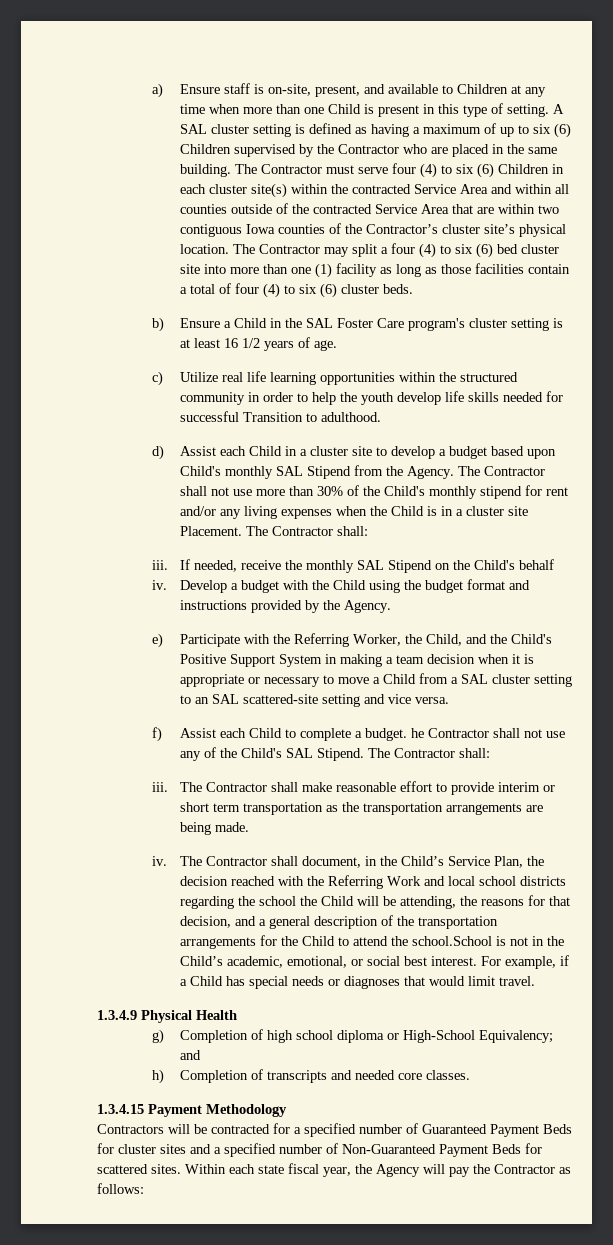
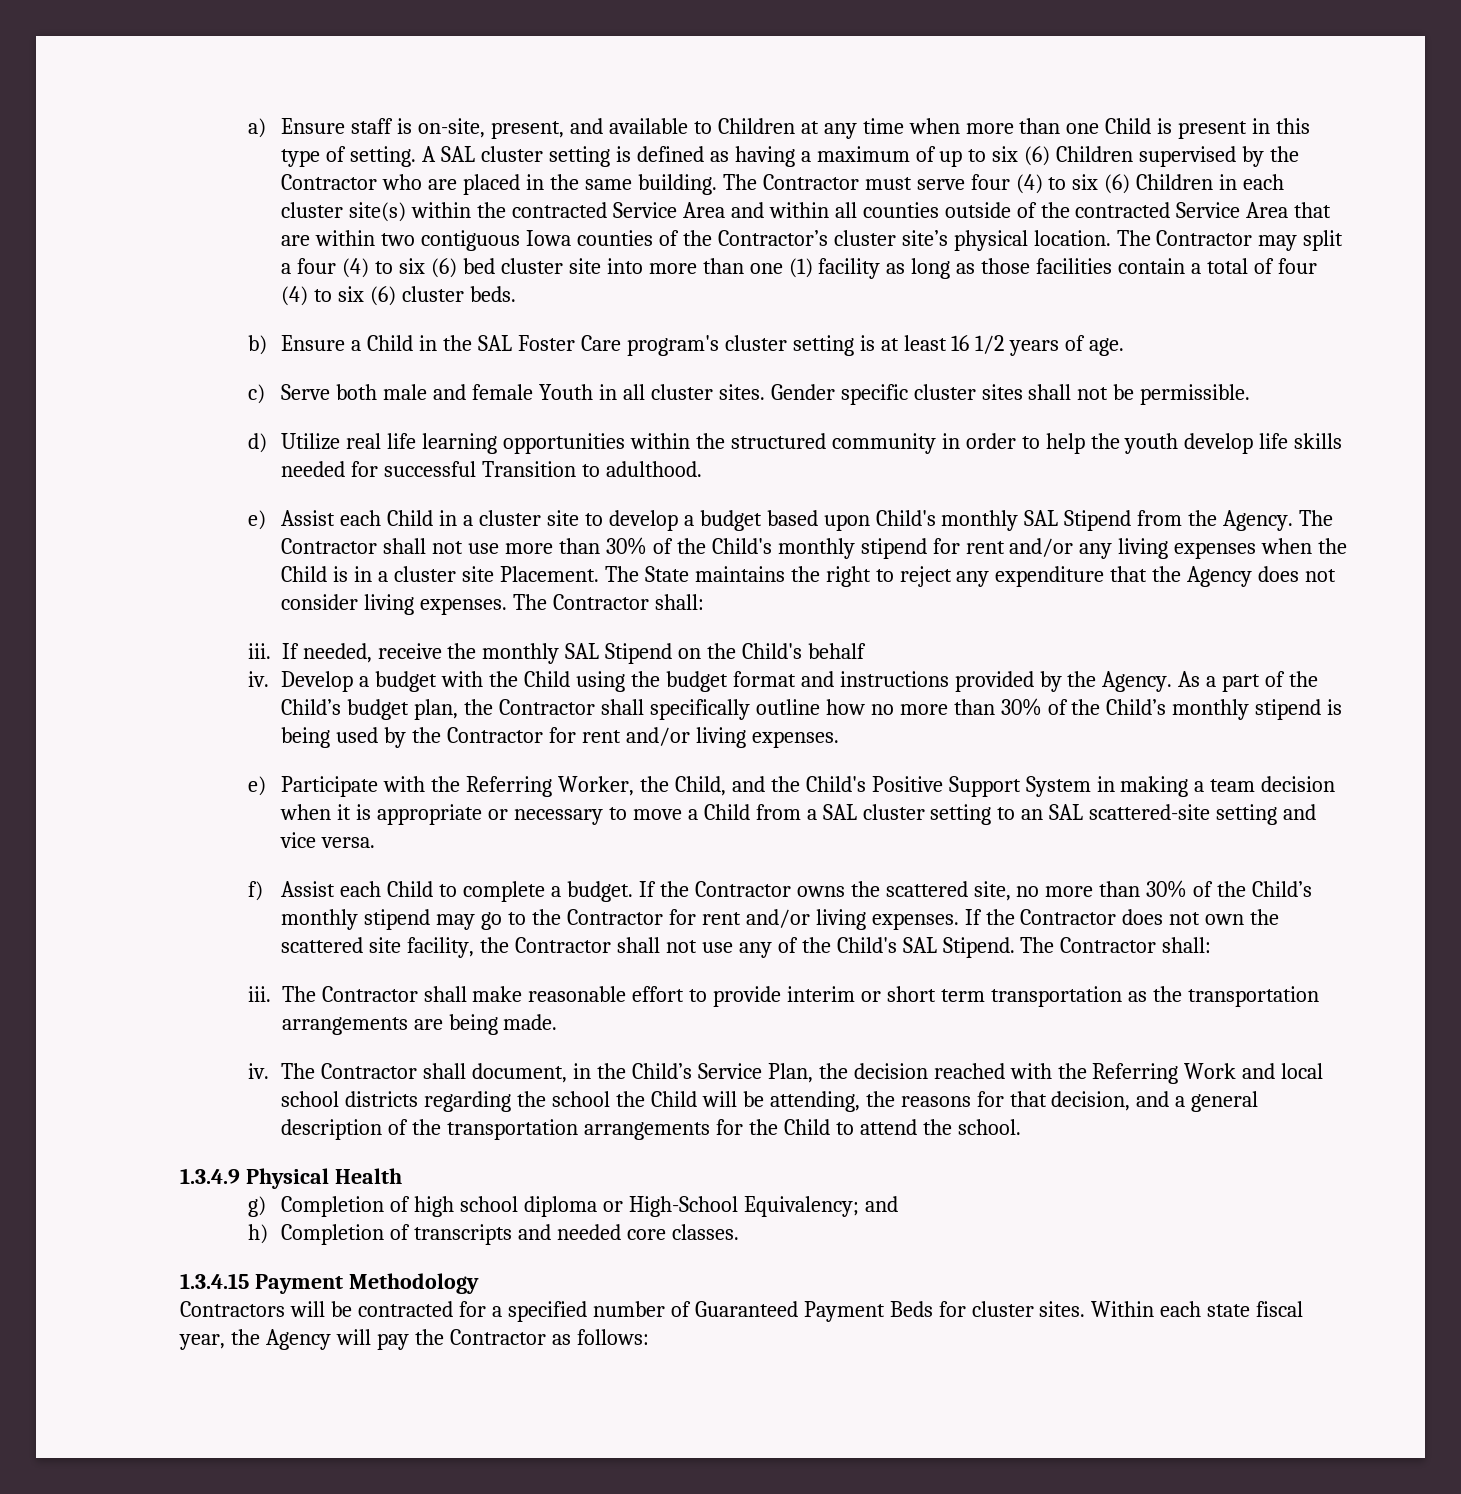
(164, 378) none -> [281,384,1251,405] [247,433,267,453] Serve both male and female Youth in all cluster sites. Gender specific cluster sites shall not be permissible. // d)
[152,445,165,460] d) -> [247,510,266,530] e)
(268, 531) none -> [644,566,1337,587] [281,594,548,615] State maintains the right to reject any expenditure that the Agency does not consider living expenses. The
(391, 606) none -> [1178,671,1319,692] [281,698,1343,720] [281,727,839,748] As a part of the Child’s budget plan, the Contractor shall specifically outline how no more than 30% of the Child’s monthly stipend is being used by the Contractor for rent and/or living expenses.
[410,728,424,738] he -> [638,880,1313,901] [281,909,1280,930] [281,937,510,958] If the Contractor owns the scattered site, no more than 30% of the Child’s monthly stipend may go to the Contractor for rent and/or living expenses. If the Contractor does not own the scattered site facility, the
[411,936,564,946] [179,955,569,969] [179,976,535,989] school.School is not in the Child’s academic, emotional, or social best interest. For example, if a Child has special needs or diagnoses that would limit travel. -> [957,1119,1021,1135] school.
[159,1143,542,1157] [96,1164,148,1174] sites and a specified number of Non-Guaranteed Payment Beds for scattered -> (1034, 1309) none

